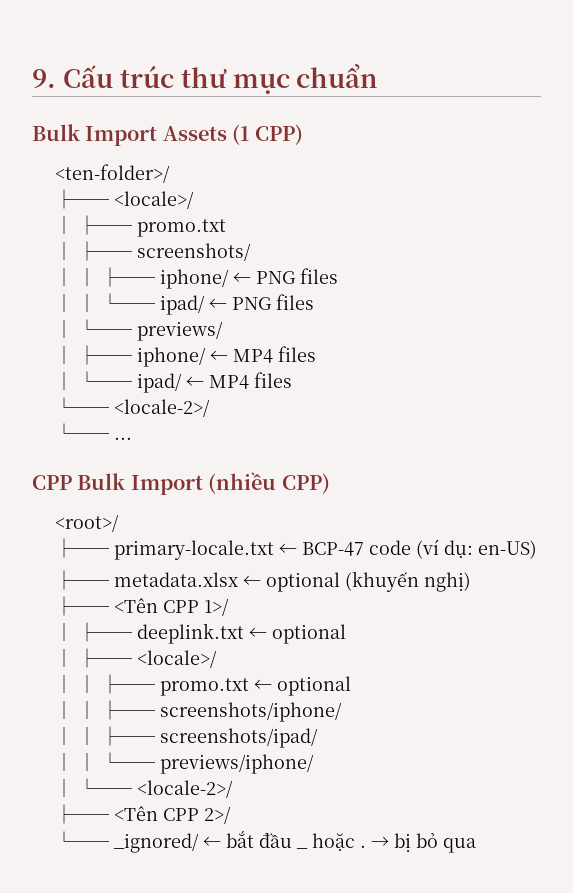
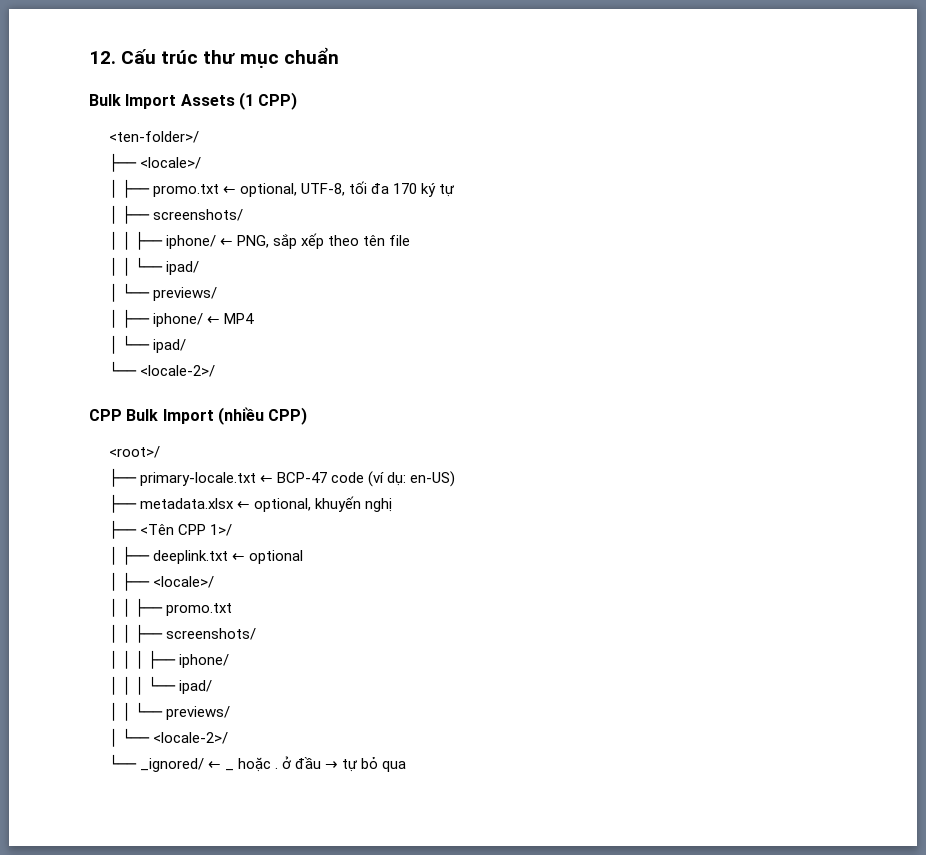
[32,69,56,88] 9. -> [89,51,116,64] 12.
(226, 228) none -> [223,181,456,197] ← optional, UTF-8, tối đa 170 ký tự
[255,268,338,284] [54,293,314,315] PNG files // │ │ └── ipad/ ← PNG files -> [237,233,411,249] [108,257,200,276] PNG, sắp xếp theo tên file // │ │ └── ipad/
[277,346,316,362] [54,371,292,393] [54,397,210,417] [54,423,132,440] files // │ └── ipad/ ← MP4 files // └── <locale-2>/ // └── ... -> [108,335,187,354] [108,361,215,377] // │ └── ipad/ // └── <locale-2>/
[265,571,471,592] optional (khuyến nghị) -> [254,496,393,512] optional, khuyến nghị
[253,676,351,696] [54,700,342,722] [54,726,318,748] [54,752,314,774] ← optional // │ │ ├── screenshots/iphone/ // │ │ ├── screenshots/ipad/ // │ │ └── previews/iphone/ -> [108,624,257,643] [108,650,230,669] [108,676,213,695] [108,702,231,721] // │ │ ├── screenshots/ // │ │ │ ├── iphone/ // │ │ │ └── ipad/ // │ │ └── previews/
[54,804,231,824] // ├── <Tên CPP 2>/ -> (229, 738) none
[225,830,292,848] bắt đầu -> (222, 765) none
[370,833,411,852] → bị -> [282,756,359,772] ở đầu → tự

